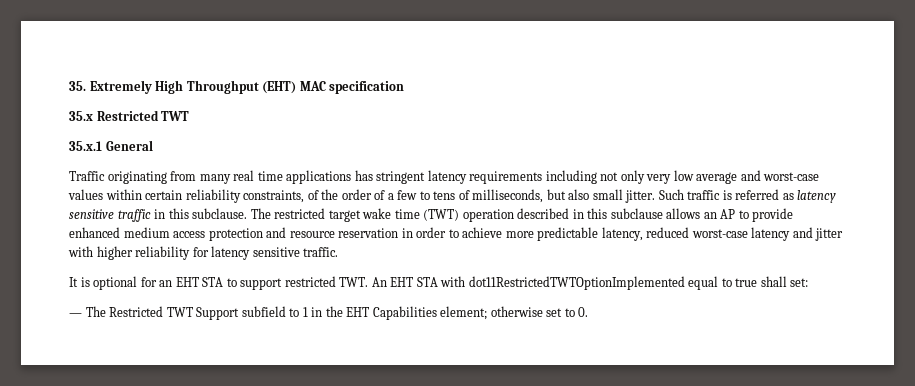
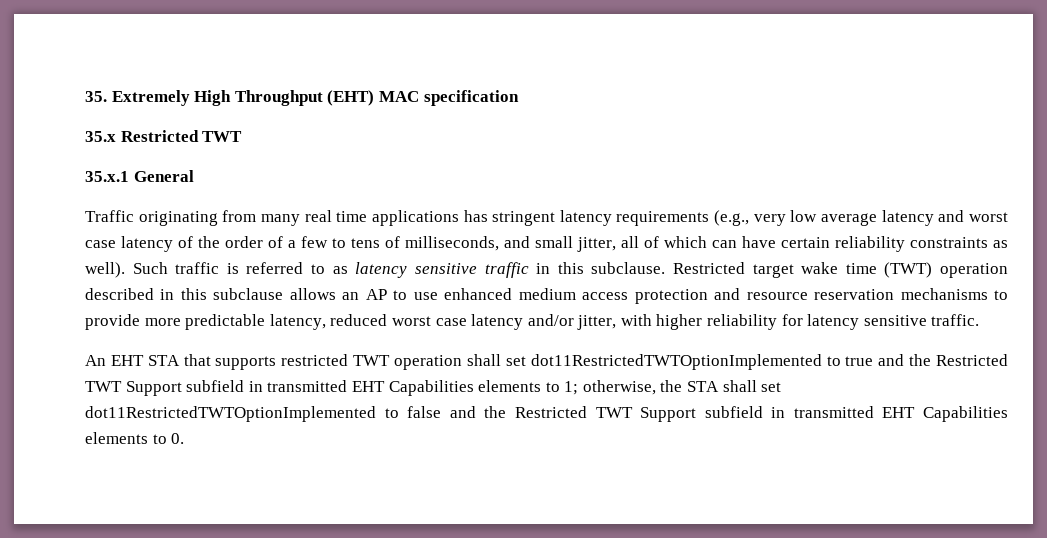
[545,170,820,184] [68,189,305,203] including not only very low average and worst-case values within certain reliability constraints, -> [714,210,1008,226] [85,236,173,252] (e.g., very low average latency and worst case latency
[546,189,656,203] but also small jitter. -> [504,236,1008,252] [85,262,125,278] and small jitter, all of which can have certain reliability constraints as well).
(780, 194) none -> [311,264,326,274] to
[250,208,326,219] The restricted -> [672,262,745,274] Restricted
[752,208,794,222] provide -> [413,292,438,300] use
[401,227,844,241] in order to achieve more predictable latency, reduced worst-case latency and jitter -> [900,288,1009,300] [85,314,617,330] mechanisms to provide more predictable latency, reduced worst case latency and/or jitter,
[69,276,809,290] [69,306,563,320] It is optional for an EHT STA to support restricted TWT. An EHT STA with dot11RestrictedTWTOptionImplemented equal to true shall set: // — The Restricted TWT Support subfield to 1 in the EHT Capabilities element; otherwise set -> [85,354,1009,370] [85,380,782,396] [85,406,1009,422] [85,432,148,444] An EHT STA that supports restricted TWT operation shall set dot11RestrictedTWTOptionImplemented to true and the Restricted TWT Support subfield in transmitted EHT Capabilities elements to 1; otherwise, the STA shall set dot11RestrictedTWTOptionImplemented to false and the Restricted TWT Support subfield in transmitted EHT Capabilities elements

